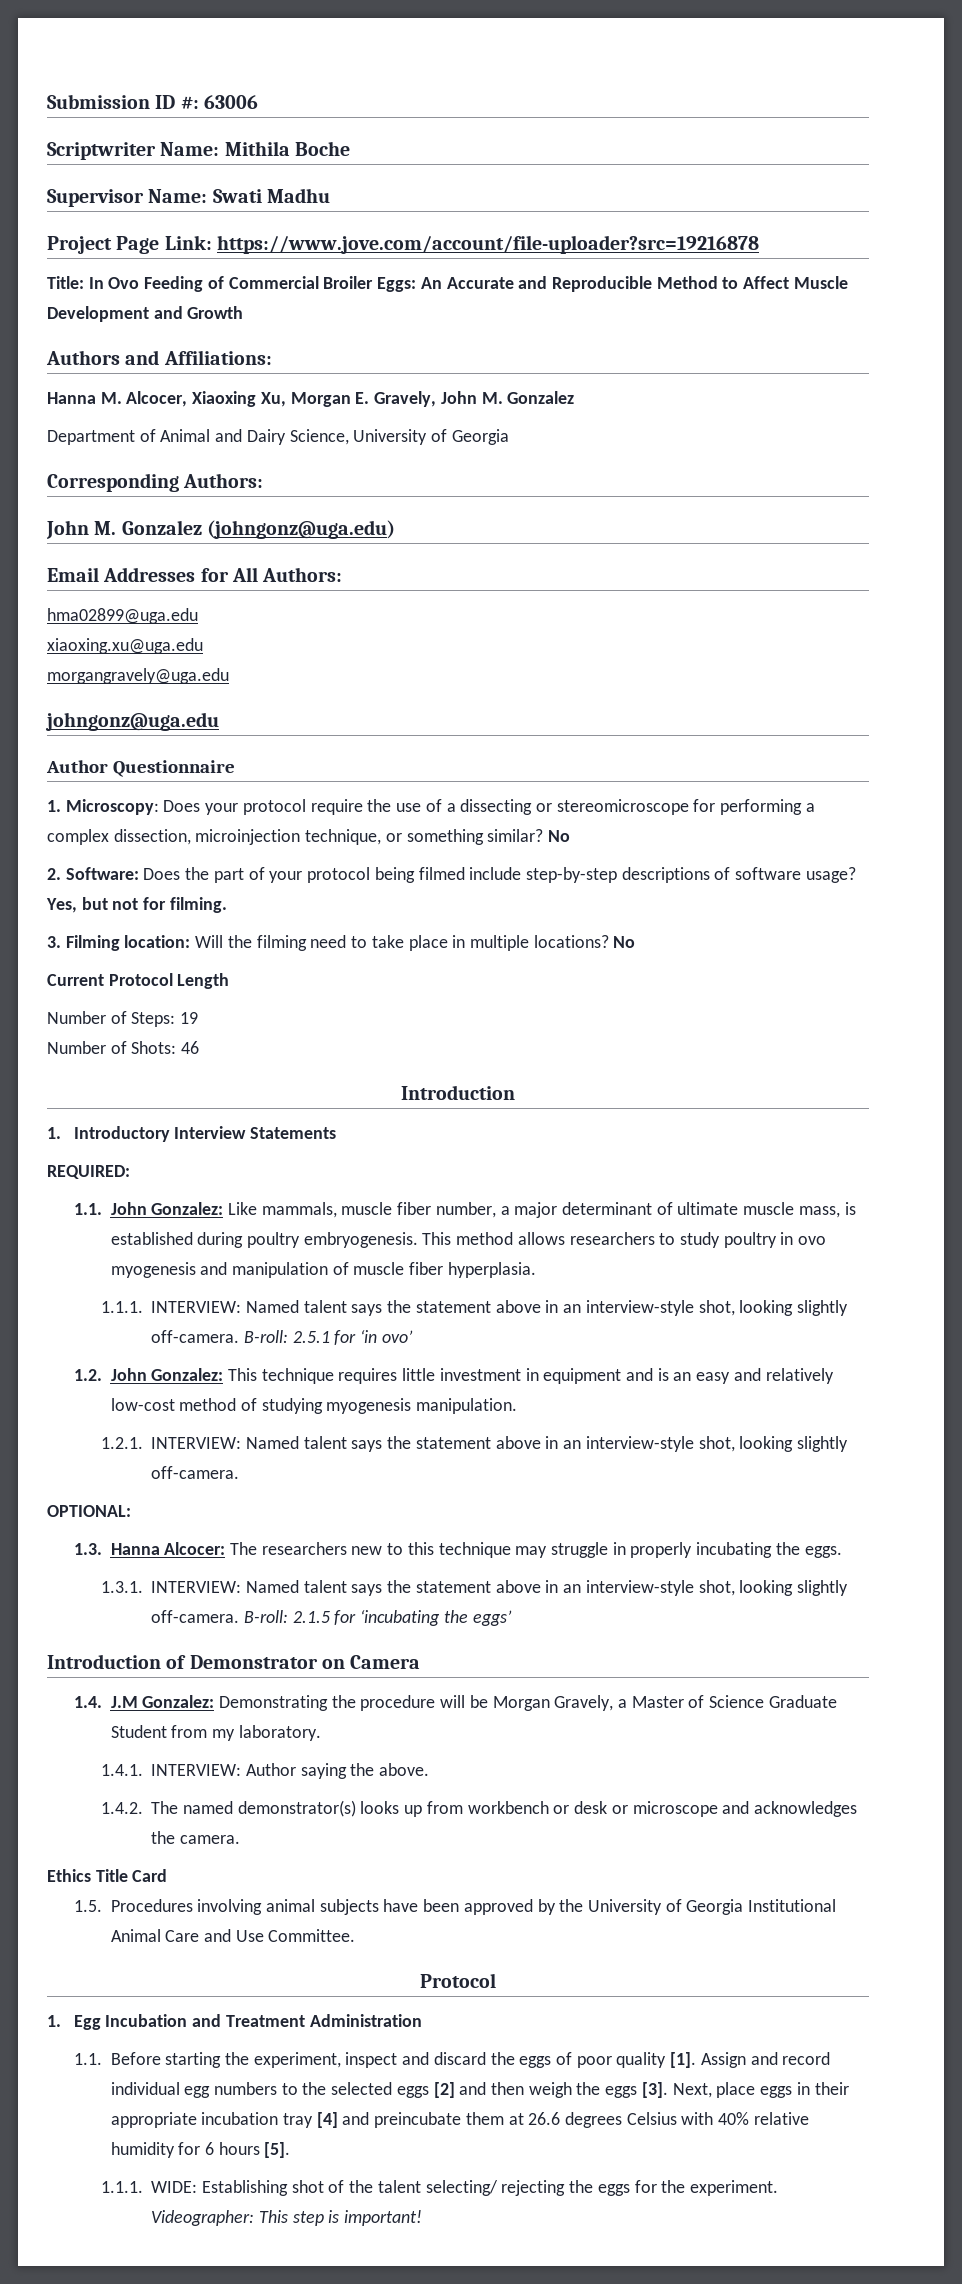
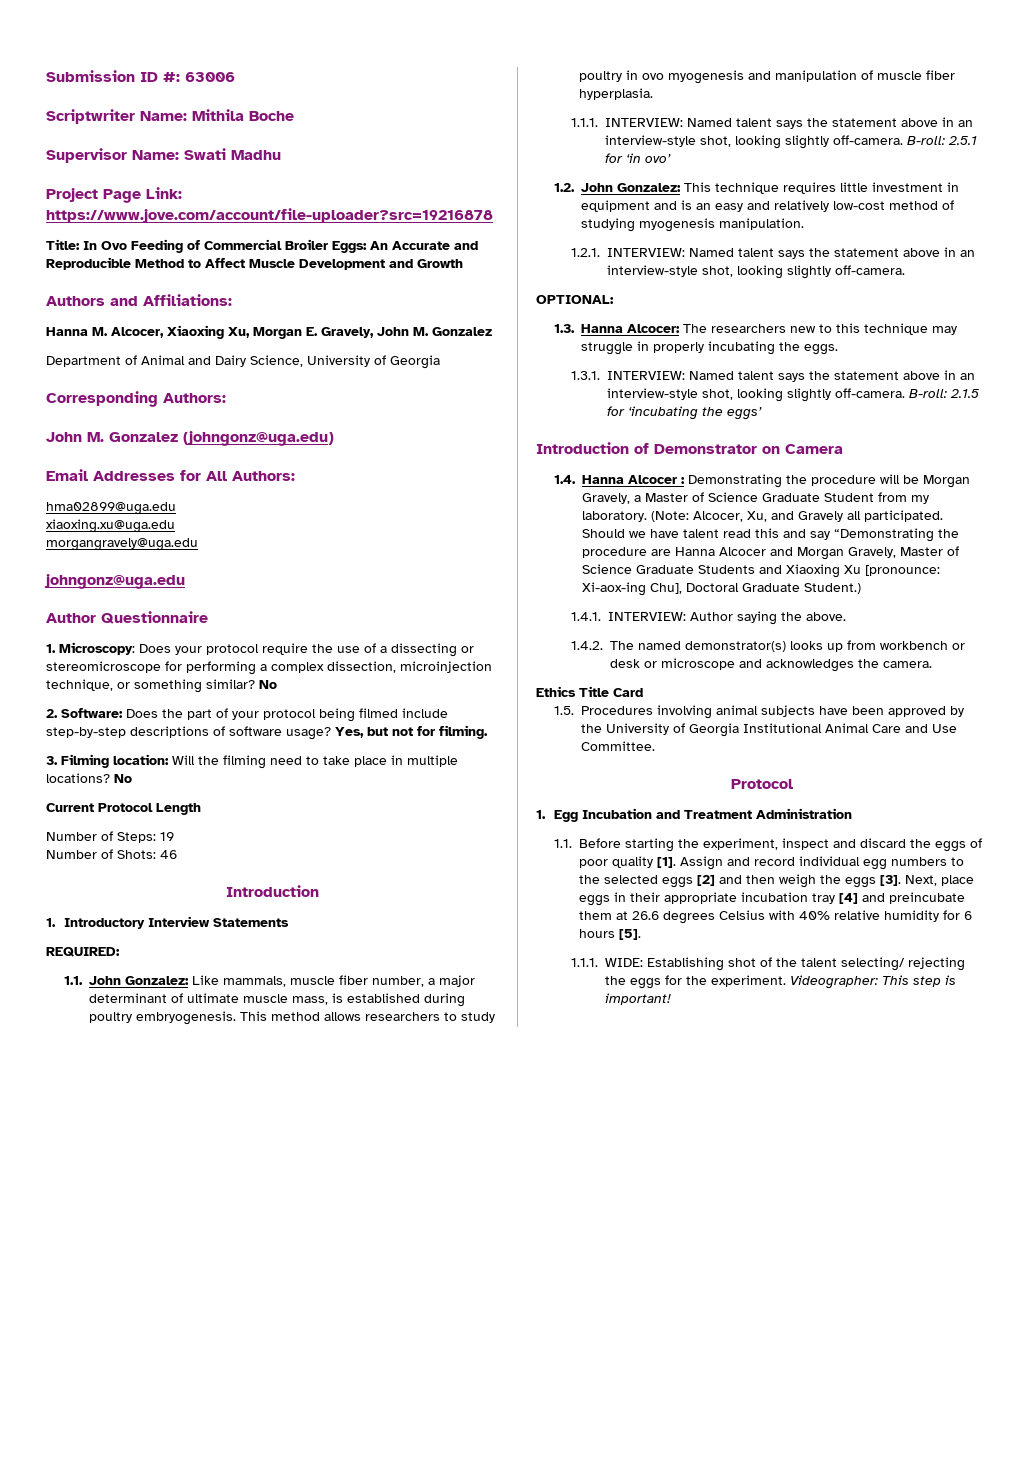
[110,1695,215,1708] J.M Gonzalez: -> [581,475,685,484] Hanna Alcocer :
(321, 1733) none -> [650,510,943,522] [581,528,959,542] [581,546,959,560] [581,564,940,578] [581,582,861,596] (Note: Alcocer, Xu, and Gravely all participated. Should we have talent read this and say “Demonstrating the procedure are Hanna Alcocer and Morgan Gravely, Master of Science Graduate Students and Xiaoxing Xu [pronounce: Xi-aox-ing Chu], Doctoral Graduate Student.)

